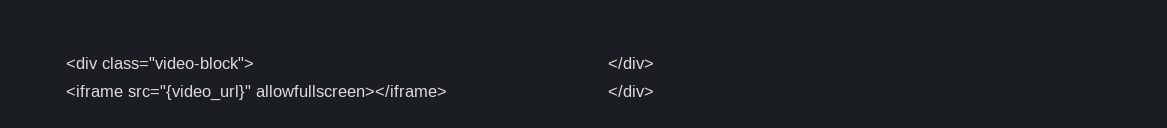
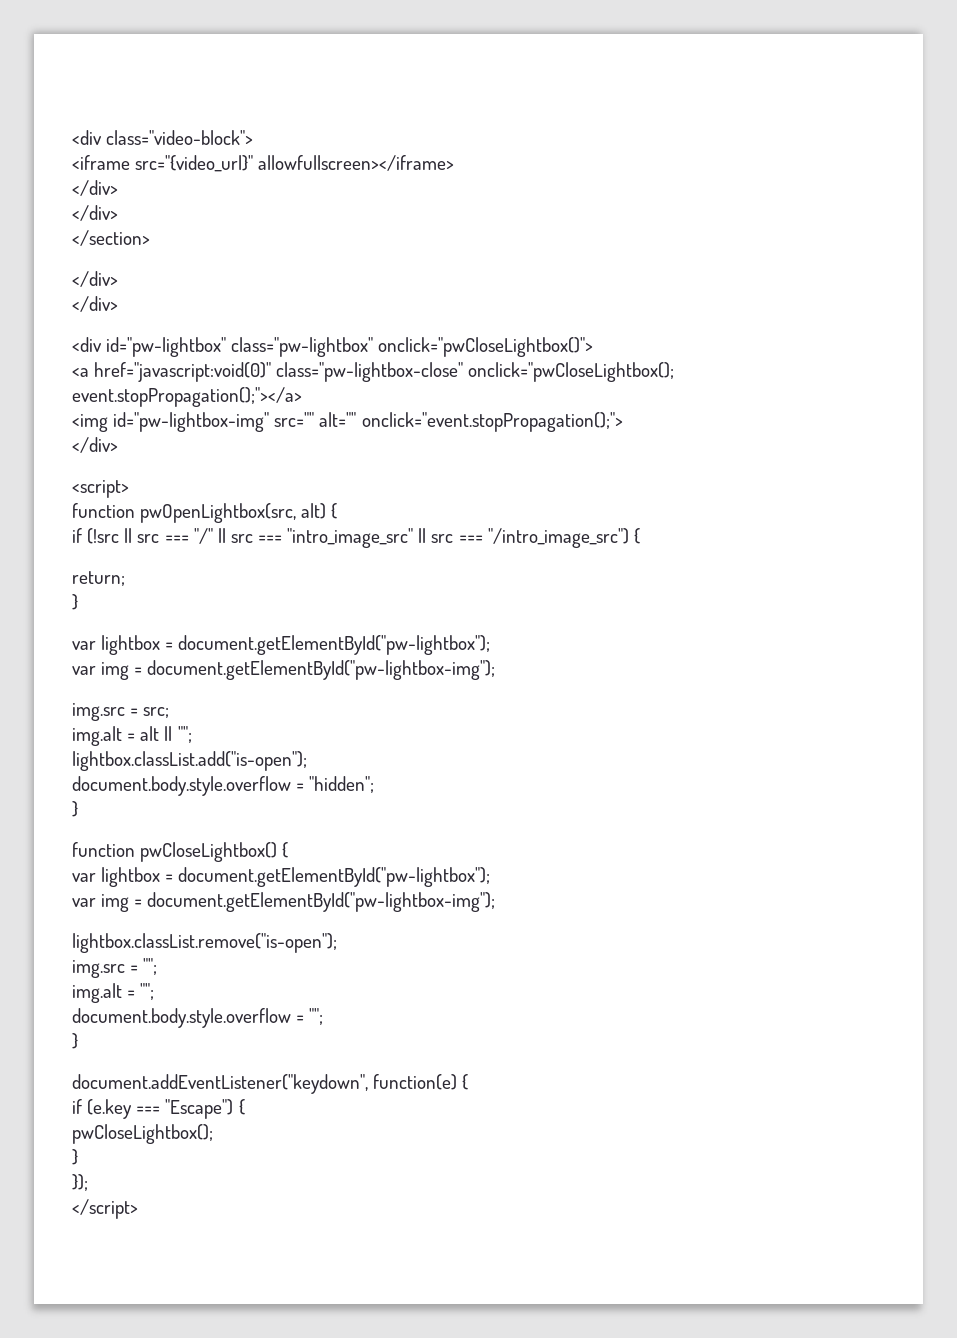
(654, 91) none -> [72,230,150,246] [72,271,118,287] [72,296,118,312] [72,337,594,357] [72,362,675,382] [72,387,302,407] [72,412,623,432] [72,437,118,453] [72,480,129,498] [72,503,338,523] [72,528,640,548] [72,571,125,586] [72,594,78,610] [72,635,491,655] [72,660,496,680] [72,703,170,721] [72,726,192,746] [72,751,307,771] [72,776,375,796] [72,801,78,817] [72,842,289,862] [72,867,491,887] [72,892,496,912] [72,933,337,953] [72,958,158,978] [72,983,155,1003] [72,1008,324,1028] [72,1033,78,1049] [72,1074,469,1094] [72,1099,245,1119] [72,1124,213,1144] [72,1149,78,1165] [72,1174,88,1191] [72,1199,138,1219] // </section> // </div> // </div> // <div id="pw-lightbox" class="pw-lightbox" onclick="pwCloseLightbox()"> // <a href="javascript:void(0)" class="pw-lightbox-close" onclick="pwCloseLightbox(); event.stopPropagation();"></a> // <img id="pw-lightbox-img" src="" alt="" onclick="event.stopPropagation();"> // </div> // <script> // function pwOpenLightbox(src, alt) { // if (!src || src === "/" || src === "intro_image_src" || src === "/intro_image_src") { // return; // } // var lightbox = document.getElementById("pw-lightbox"); // var img = document.getElementById("pw-lightbox-img"); // img.src = src; // img.alt = alt || ""; // lightbox.classList.add("is-open"); // document.body.style.overflow = "hidden"; // } // function pwCloseLightbox() { // var lightbox = document.getElementById("pw-lightbox"); // var img = document.getElementById("pw-lightbox-img"); // lightbox.classList.remove("is-open"); // img.src = ""; // img.alt = ""; // document.body.style.overflow = ""; // } // document.addEventListener("keydown", function(e) { // if (e.key === "Escape") { // pwCloseLightbox(); // } // }); // </script>

